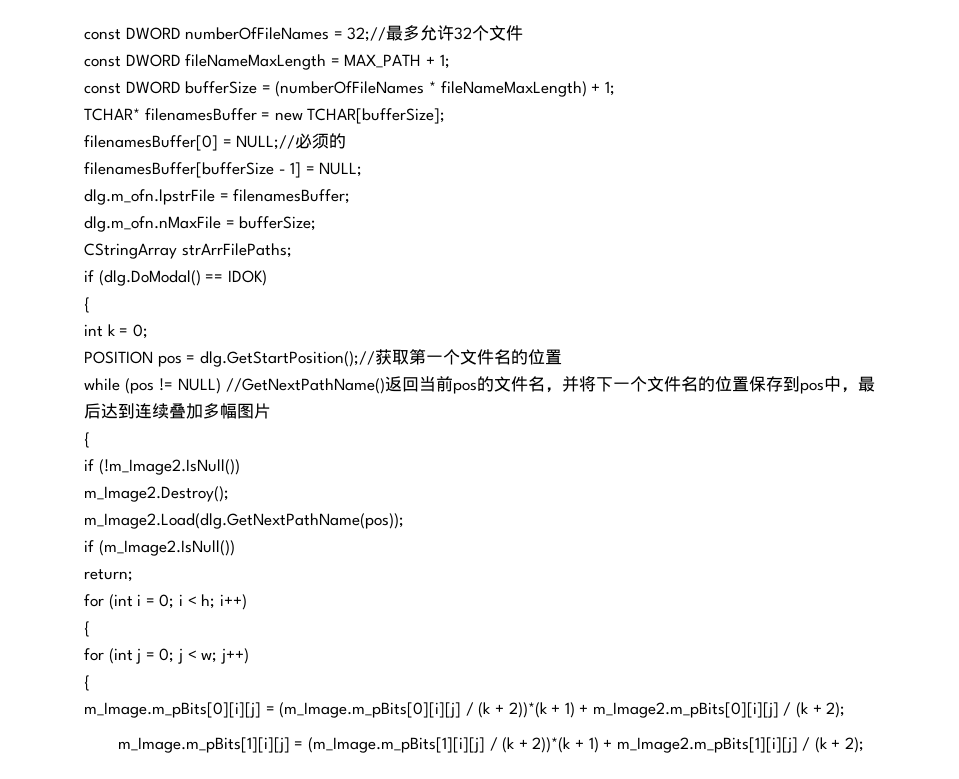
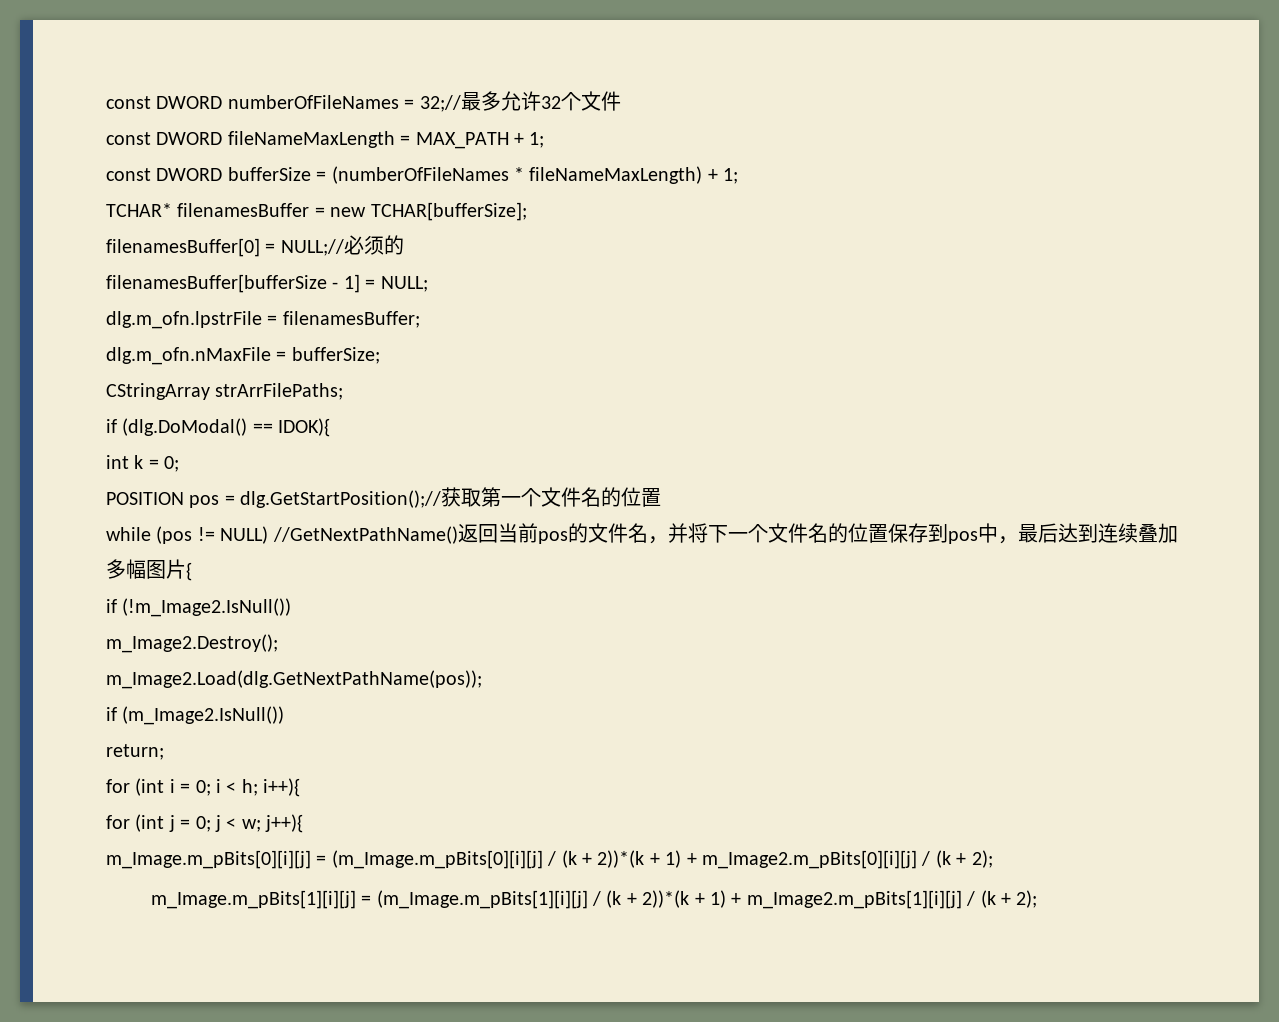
[227,270,267,286] [84,297,90,313] IDOK) // { -> [278,418,331,437] IDOK){
(271, 411) // -> (186, 569) none
[219,594,247,610] [84,621,90,637] i++) // { -> [263,778,301,797] i++){
[220,648,249,664] [84,675,90,691] j++) // { -> [265,814,304,833] j++){

